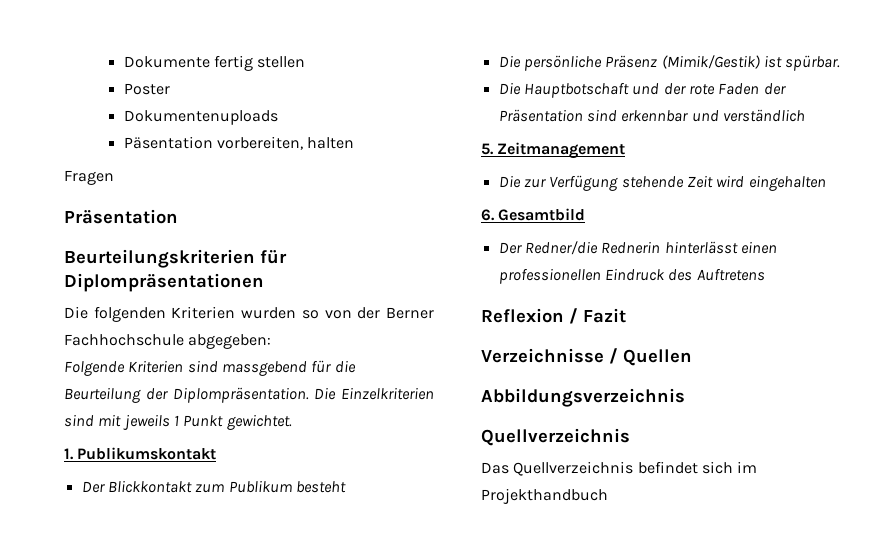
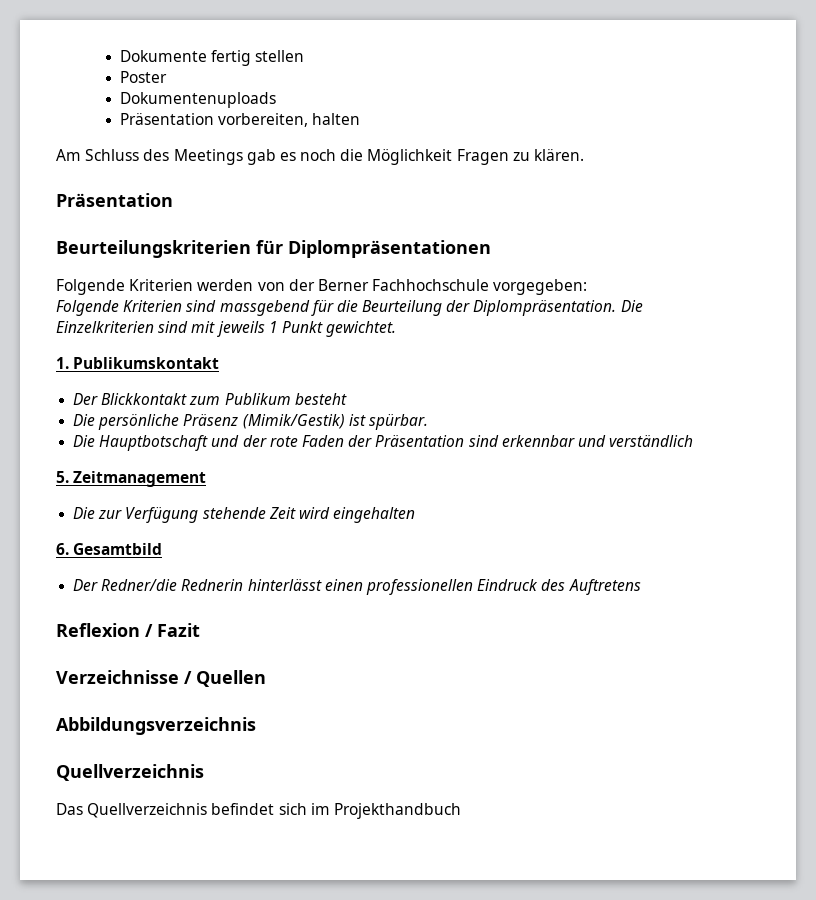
[123,136,213,149] Päsentation -> [119,113,214,125] Präsentation
(355, 143) none -> [56,149,453,165] Am Schluss des Meetings gab es noch die Möglichkeit
(114, 177) none -> [512,149,585,161] zu klären.
[64,306,319,322] Die folgenden Kriterien wurden so -> [56,279,254,295] Folgende Kriterien werden
[188,334,272,349] abgegeben: -> [493,279,588,295] vorgegeben:

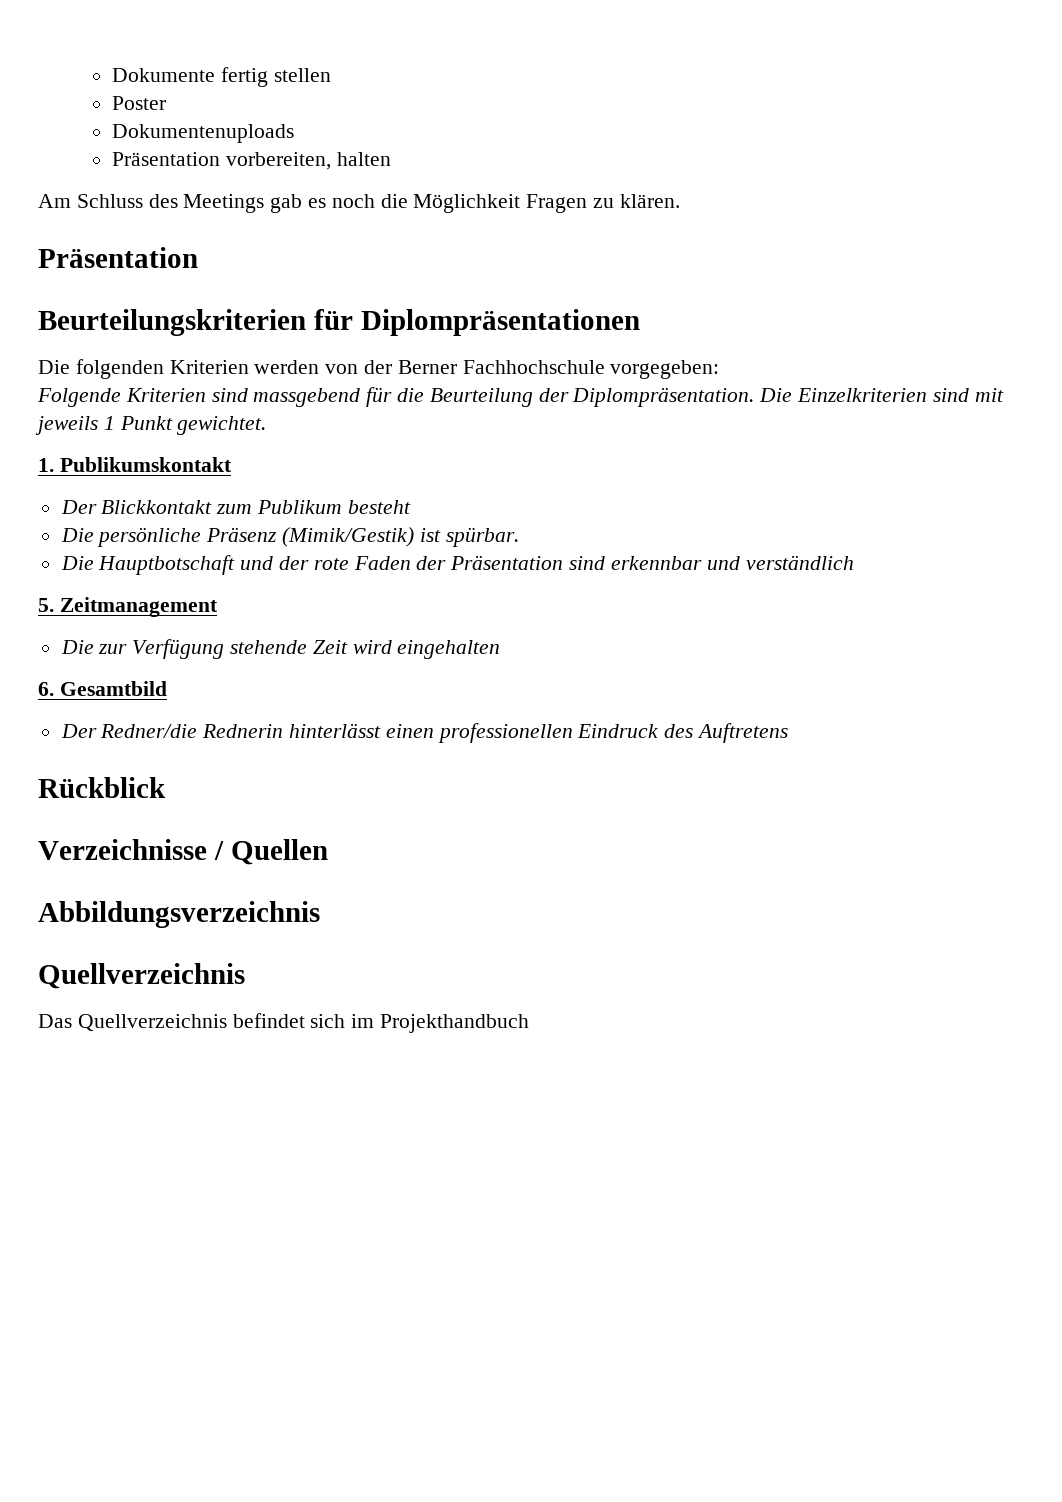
[56,279,125,295] Folgende -> [38,359,164,379] Die folgenden
[56,623,200,637] Reflexion / Fazit -> [38,777,166,798] Rückblick

